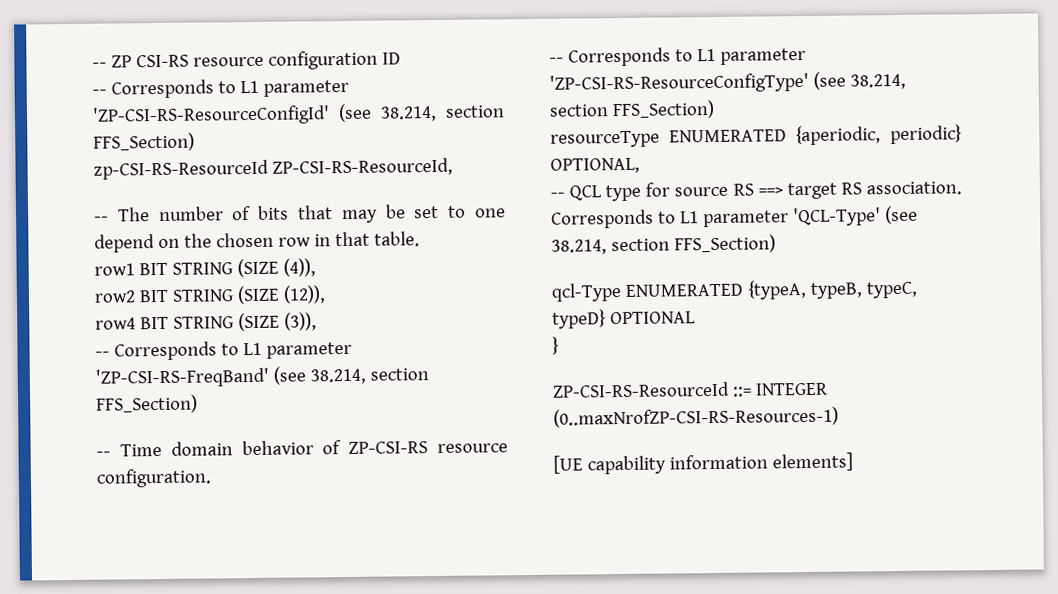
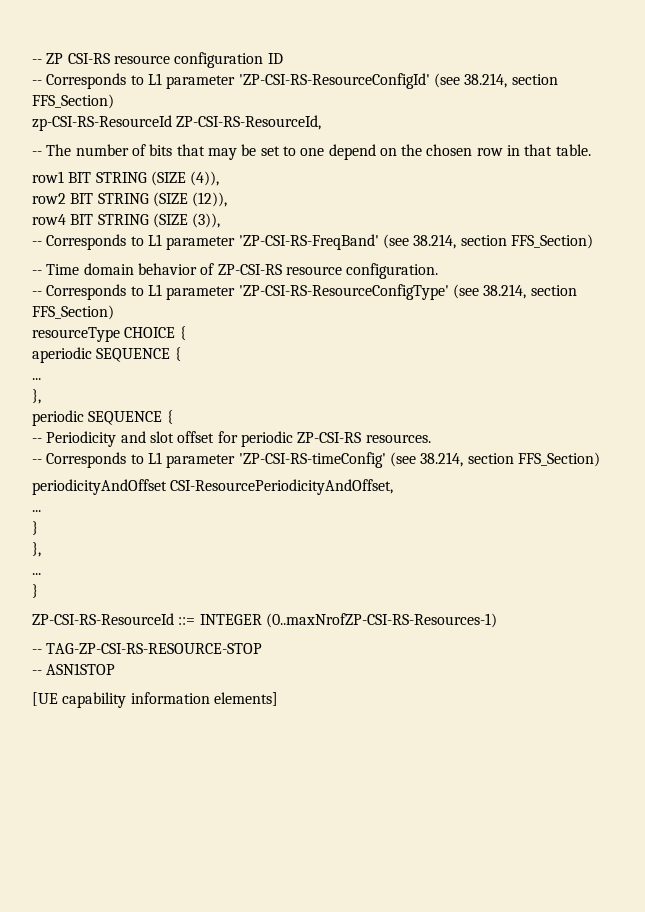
[668,124,962,146] [550,157,640,174] [550,181,962,202] [551,205,918,229] [551,234,776,255] [551,280,918,302] [552,309,695,329] ENUMERATED {aperiodic, periodic} OPTIONAL, // -- QCL type for source RS ==> target RS association. Corresponds to L1 parameter 'QCL-Type' (see 38.214, section FFS_Section) // qcl-Type ENUMERATED {typeA, typeB, typeC, typeD} OPTIONAL -> [124,326,186,340] [32,347,181,363] [32,378,41,380] [32,389,41,404] [32,410,173,426] [32,431,431,447] [32,452,600,468] [32,479,394,495] [32,510,41,512] [32,521,38,535] [32,542,41,557] [32,573,41,575] CHOICE { // aperiodic SEQUENCE { // ... // }, // periodic SEQUENCE { // -- Periodicity and slot offset for periodic ZP-CSI-RS resources. // -- Corresponds to L1 parameter 'ZP-CSI-RS-timeConfig' (see 38.214, section FFS_Section) // periodicityAndOffset CSI-ResourcePeriodicityAndOffset, // ... // } // }, // ...
(839, 417) none -> [32,643,263,654] [32,663,116,675] // -- TAG-ZP-CSI-RS-RESOURCE-STOP // -- ASN1STOP

